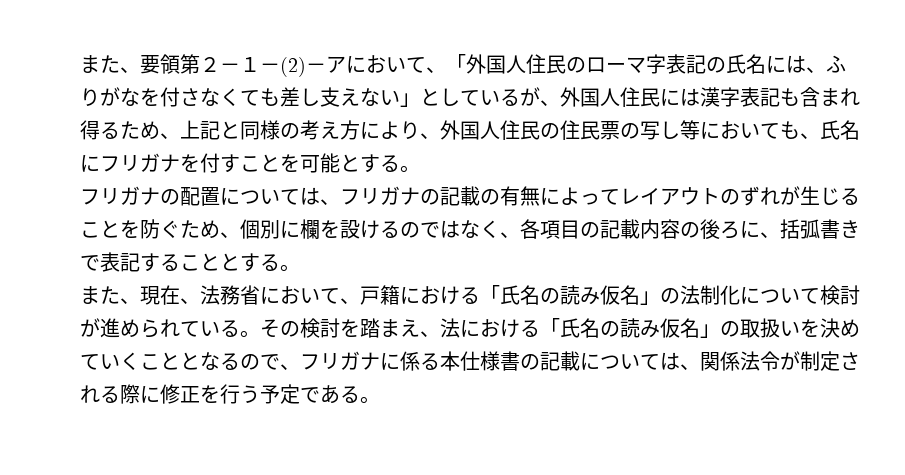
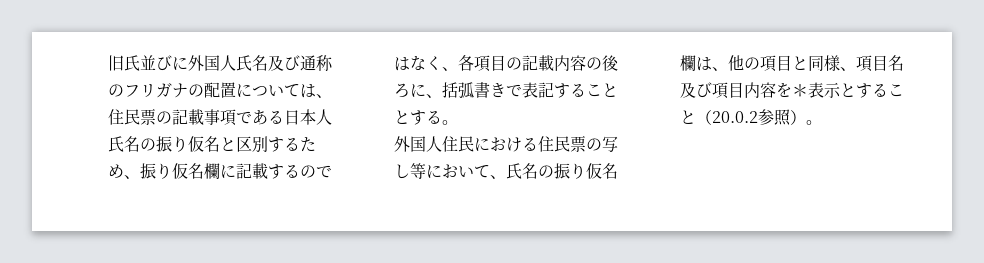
[79,54,846,77] [79,87,860,107] [79,120,860,140] [79,153,420,173] また、要領第２－１－(2)－アにおいて、「外国人住民のローマ字表記の氏名には、ふりがなを付さなくても差し支えない」としているが、外国人住民には漢字表記も含まれ得るため、上記と同様の考え方により、外国人住民の住民票の写し等においても、氏名にフリガナを付すことを可能とする。 // -> [107,55,333,71] [107,84,124,97] 旧氏並びに外国人氏名及び通称の
[339,186,860,206] [79,219,380,239] フリガナの記載の有無によってレイアウトのずれが生じることを防ぐため、個別に欄を設け -> [107,109,332,126] [107,136,316,152] [107,163,284,179] 住民票の記載事項である日本人氏名の振り仮名と区別するため、振り仮名欄に記載す
[79,285,860,305] [79,318,860,338] [79,351,860,371] [79,384,360,404] また、現在、法務省において、戸籍における「氏名の読み仮名」の法制化について検討が進められている。その検討を踏まえ、法における「氏名の読み仮名」の取扱いを決めていくこととなるので、フリガナに係る本仕様書の記載については、関係法令が制定される際に修正を行う予定である -> [393,136,618,152] [393,163,618,179] [679,55,904,72] [679,82,904,99] [679,109,806,126] 外国人住民における住民票の写し等において、氏名の振り仮名欄は、他の項目と同様、項目名及び項目内容を＊表示とすること（20.0.2参照）

